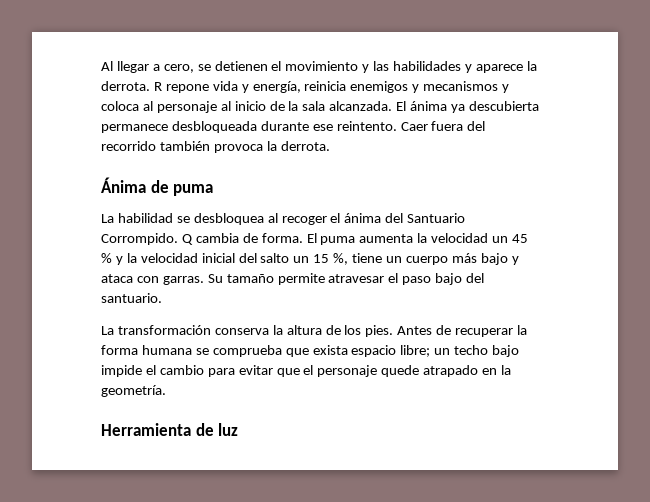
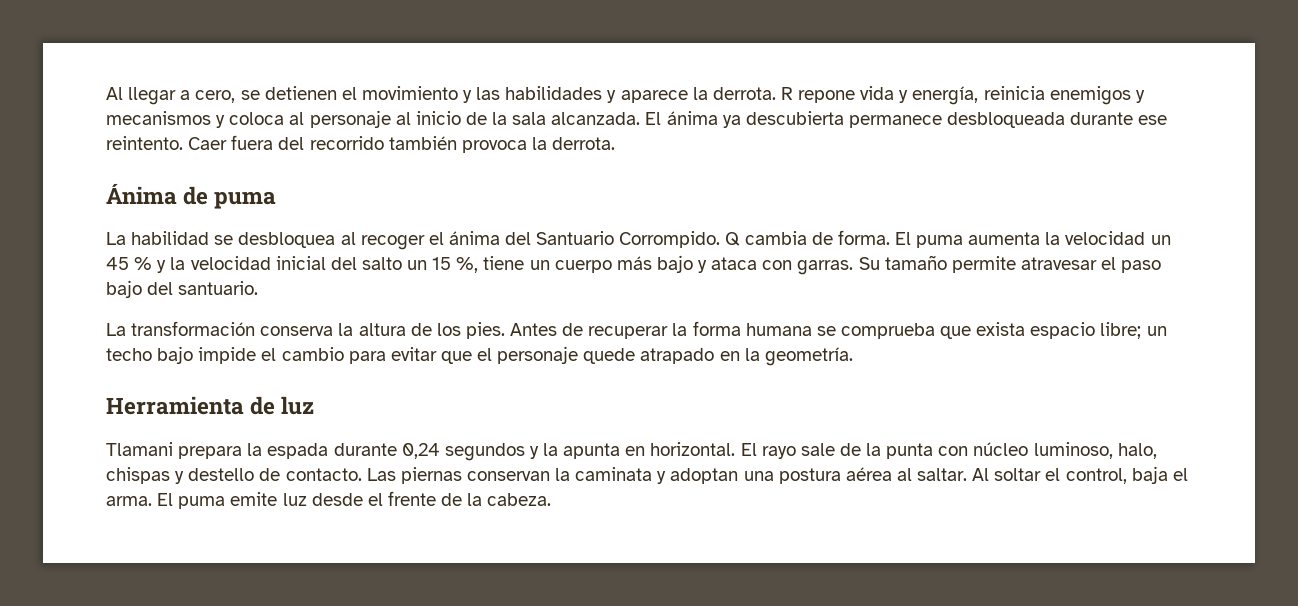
(239, 429) none -> [106,442,1157,461] [106,466,1188,484] [106,491,552,509] // Tlamani prepara la espada durante 0,24 segundos y la apunta en horizontal. El rayo sale de la punta con núcleo luminoso, halo, chispas y destello de contacto. Las piernas conservan la caminata y adoptan una postura aérea al saltar. Al soltar el control, baja el arma. El puma emite luz desde el frente de la cabeza.

